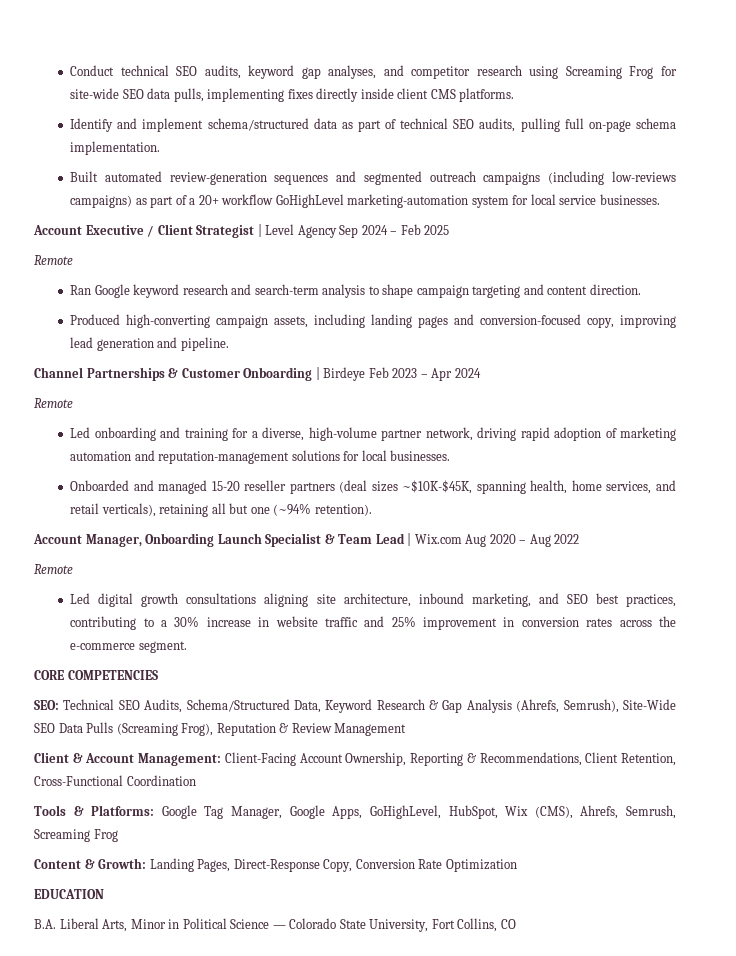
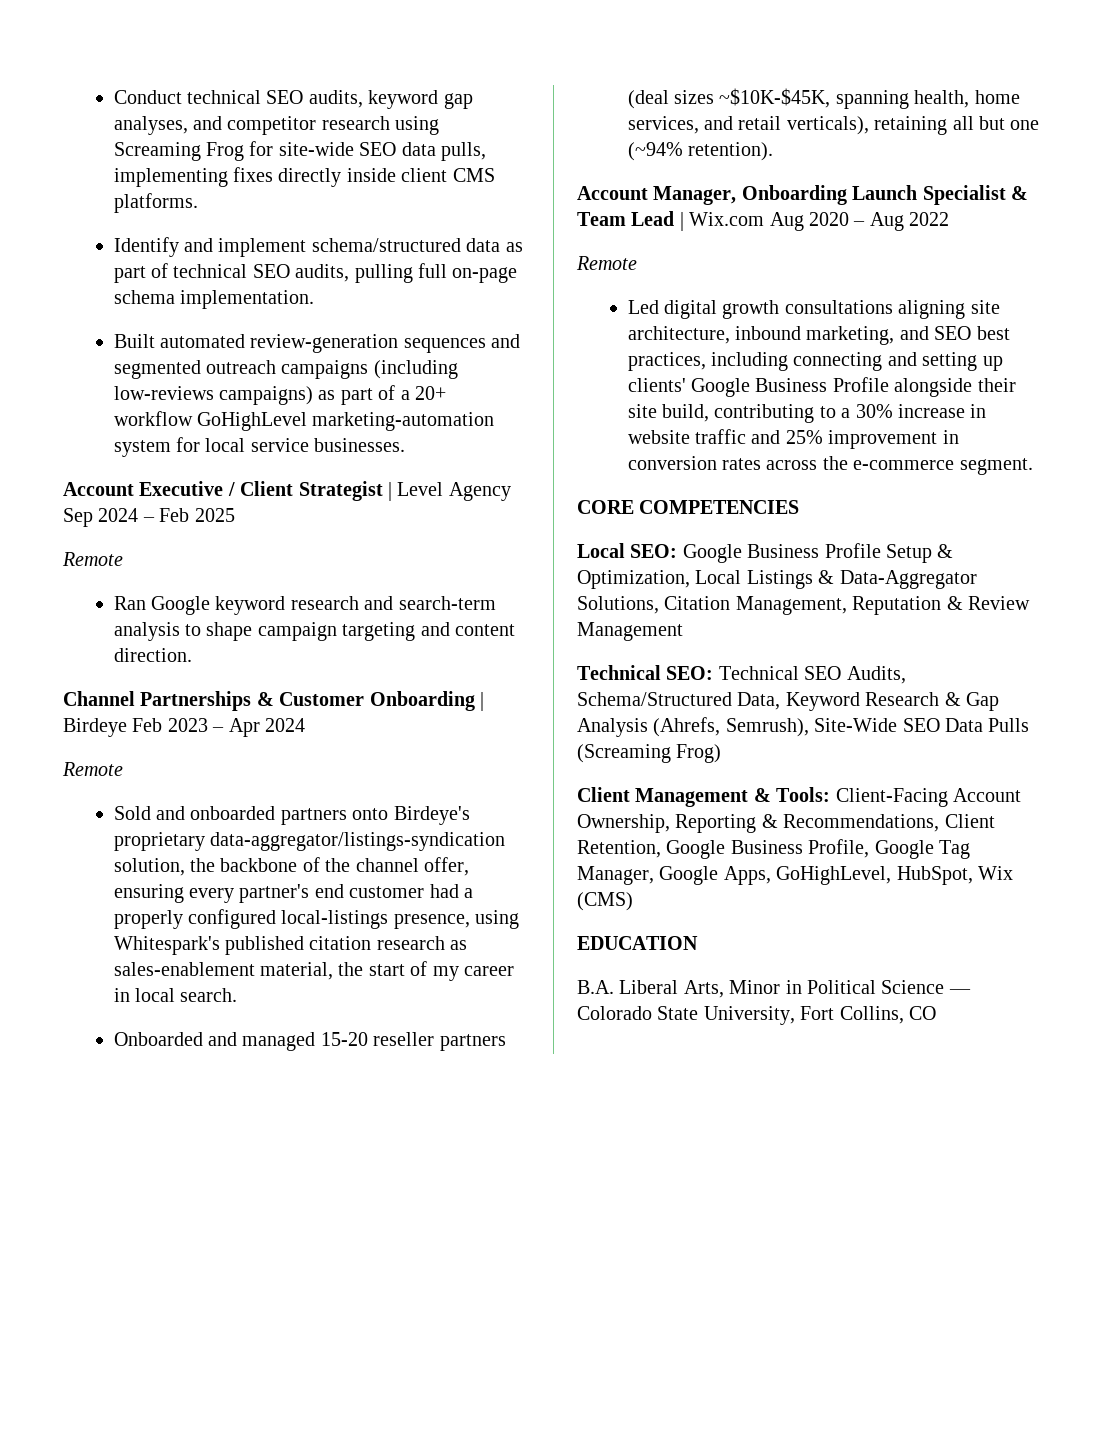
[70,314,676,328] [70,337,229,351] // Produced high-converting campaign assets, including landing pages and conversion-focused copy, improving lead generation and pipeline. -> (192, 655) none
[70,427,676,441] [70,450,451,464] Led onboarding and training for a diverse, high-volume partner network, driving rapid adoption of marketing automation and reputation-management solutions for local businesses. -> [113,806,470,825] [113,832,505,851] [113,857,469,876] [113,884,473,903] [113,909,520,929] [113,936,468,955] [113,961,514,981] [113,988,238,1002] Sold and onboarded partners onto Birdeye's proprietary data-aggregator/listings-syndication solution, the backbone of the channel offer, ensuring every partner's end customer had a properly configured local-listings presence, using Whitespark's published citation research as sales-enablement material, the start of my career in local search.
(677, 600) none -> [710,352,1003,371] [627,377,1016,397] [627,404,709,422] including connecting and setting up clients' Google Business Profile alongside their site build,
(158, 675) none -> [577,543,954,563] [577,570,977,589] [577,596,1030,615] [577,622,683,641] [577,665,661,680] Local SEO: Google Business Profile Setup & Optimization, Local Listings & Data-Aggregator Solutions, Citation Management, Reputation & Review Management // Technical
[181,723,407,736] [34,752,222,766] Frog), Reputation & Review Management // Client & Account Management: -> [676,744,722,763] [577,787,831,807] Frog) // Client Management & Tools:
[34,775,196,786] [34,805,155,816] Cross-Functional Coordination // Tools & Platforms: -> [666,839,870,859] Google Business Profile,
[534,805,677,819] [34,829,118,842] [34,858,517,872] (CMS), Ahrefs, Semrush, Screaming Frog // Content & Growth: Landing Pages, Direct-Response Copy, Conversion Rate Optimization -> [577,892,633,911] (CMS)

